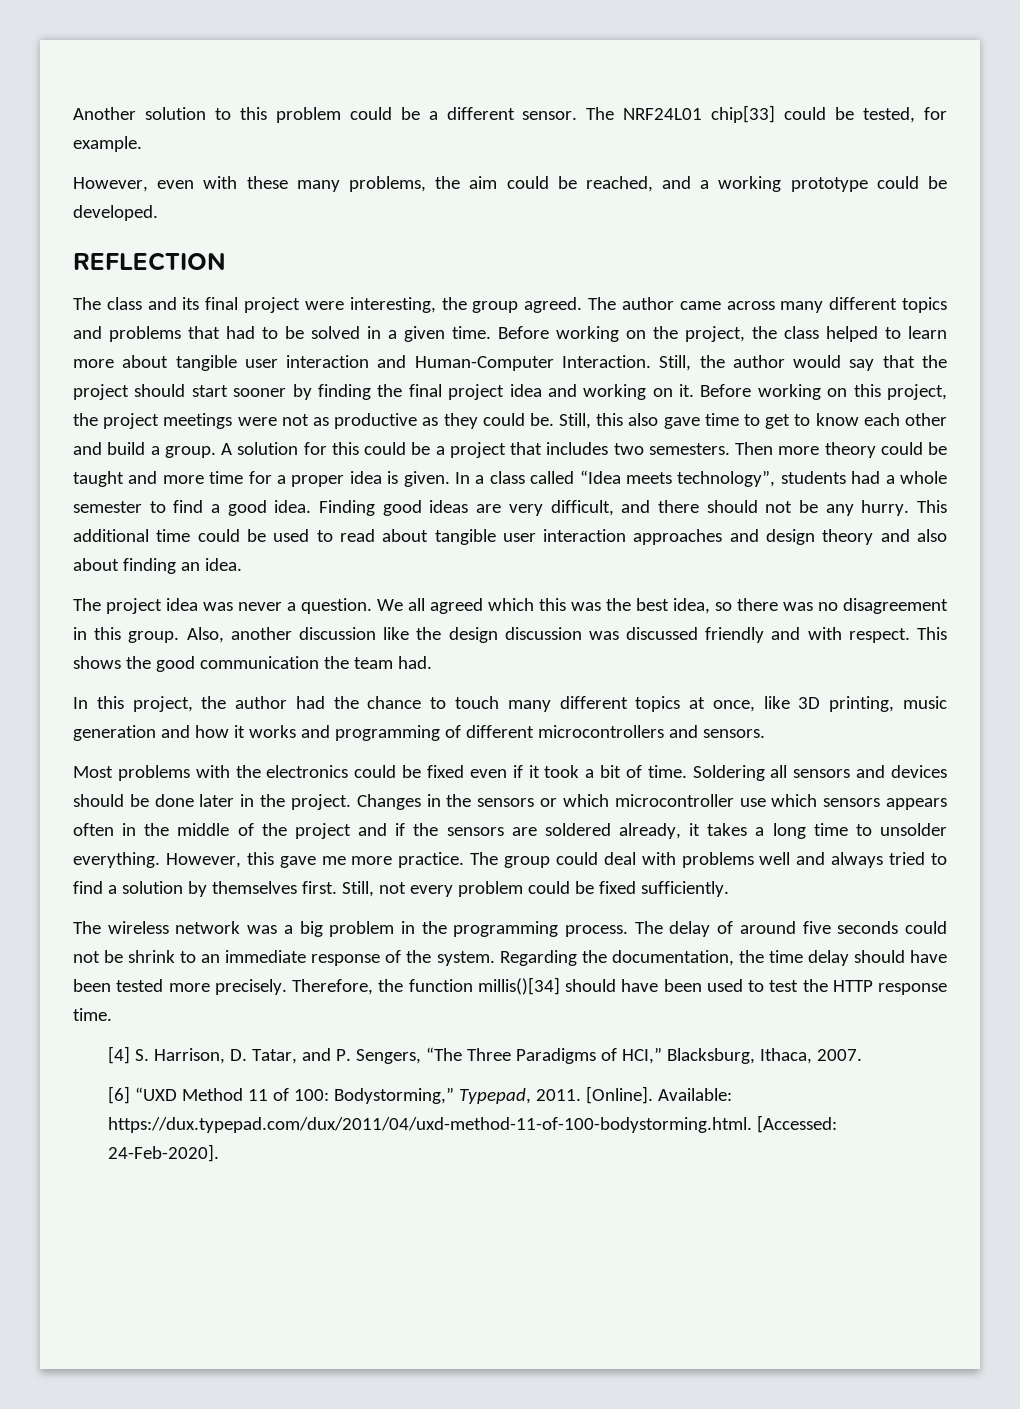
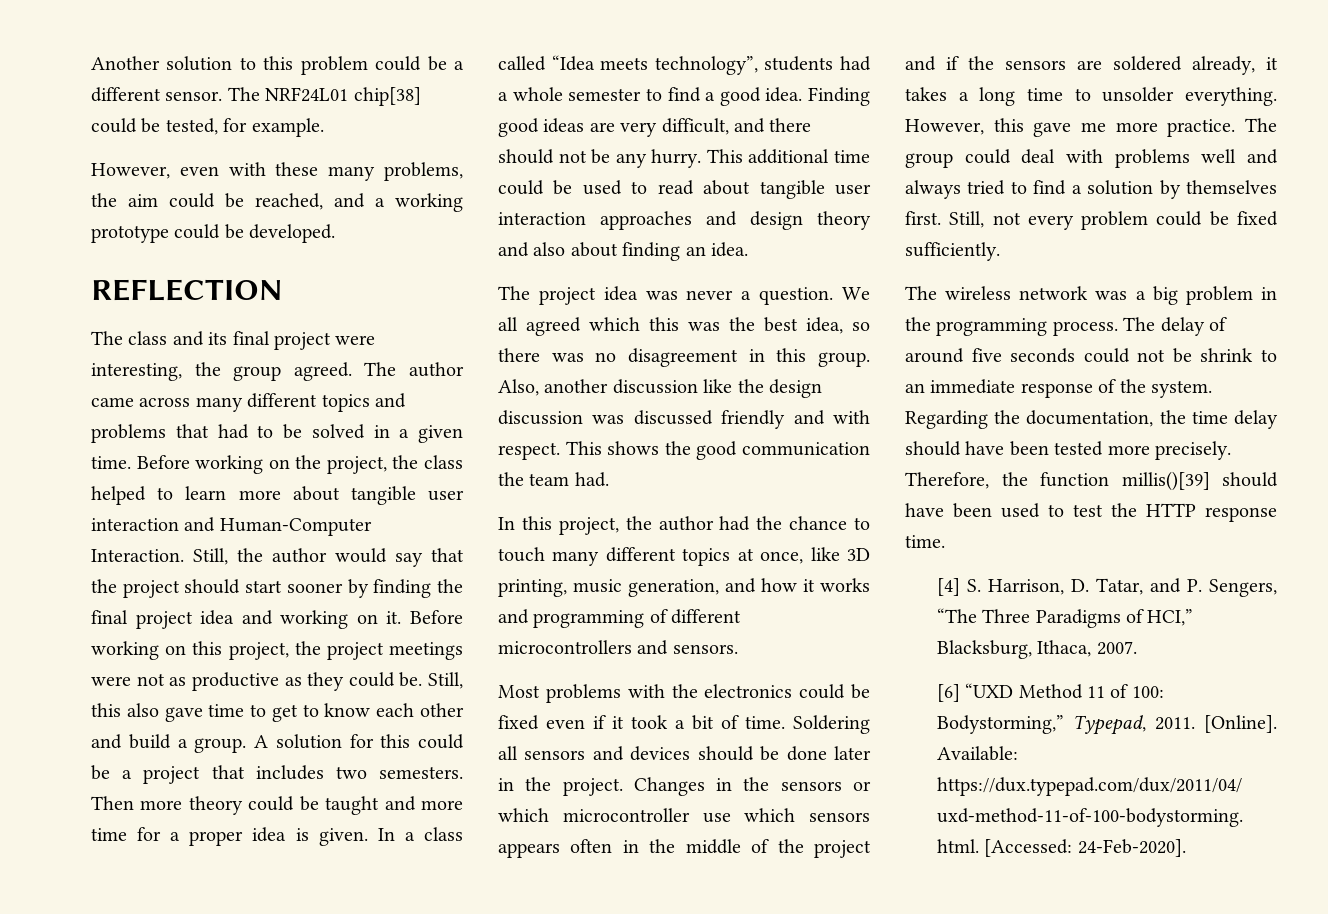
[711,105,776,123] chip[33] -> [353,87,421,106] chip[38]
[73,725,156,741] generation -> [628,579,719,597] generation,
[477,977,560,995] millis()[34] -> [1121,471,1210,491] millis()[39]

